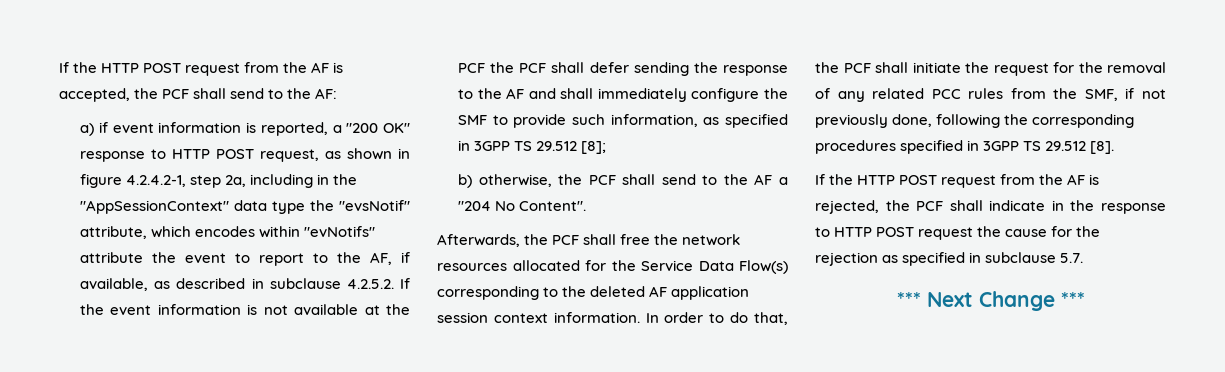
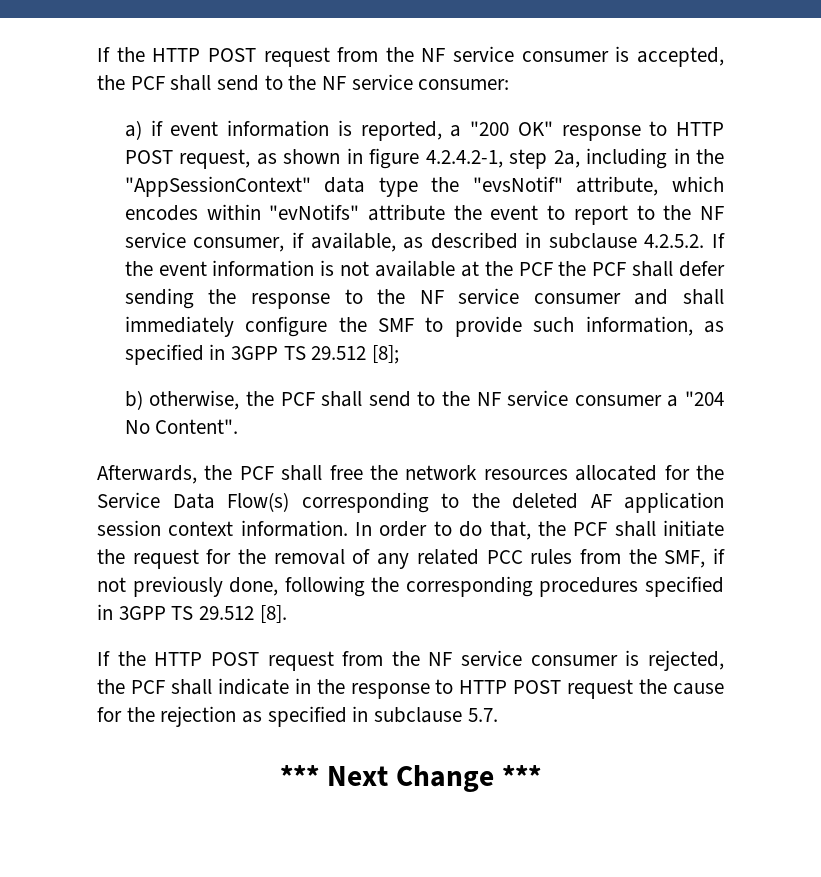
[59,62,330,76] If the HTTP POST request from the AF -> [97,46,609,67] If the HTTP POST request from the NF service consumer
[315,88,338,99] AF: -> [322,74,510,90] NF service consumer:
[370,252,393,265] AF, -> [699,206,724,220] [124,232,285,252] NF service consumer,
[506,88,525,99] AF -> [419,288,621,304] NF service consumer
[754,174,773,185] AF -> [476,390,662,406] NF service consumer
[1067,174,1086,185] AF -> [428,650,618,666] NF service consumer

